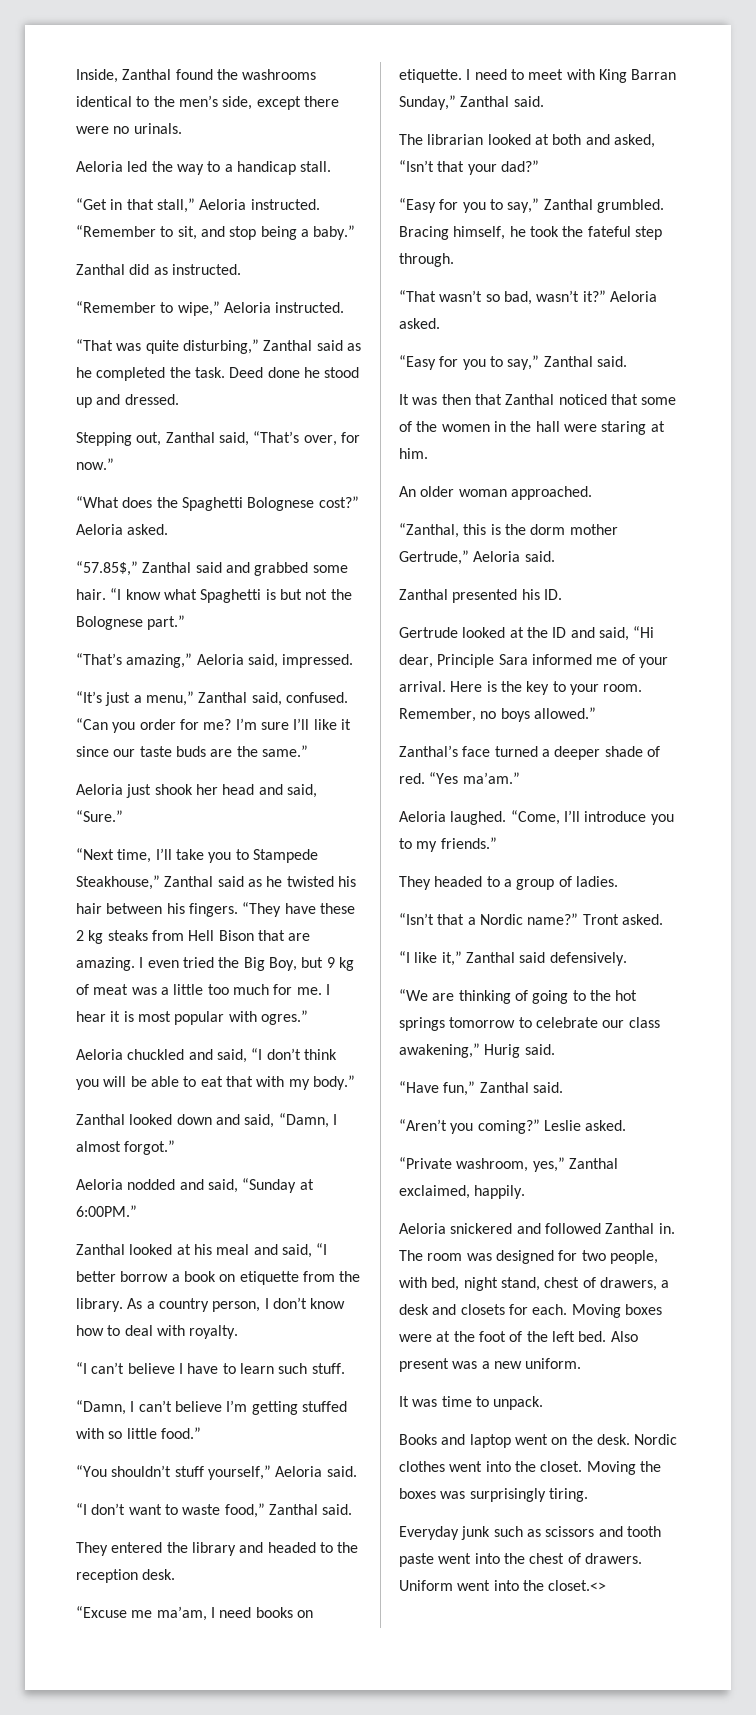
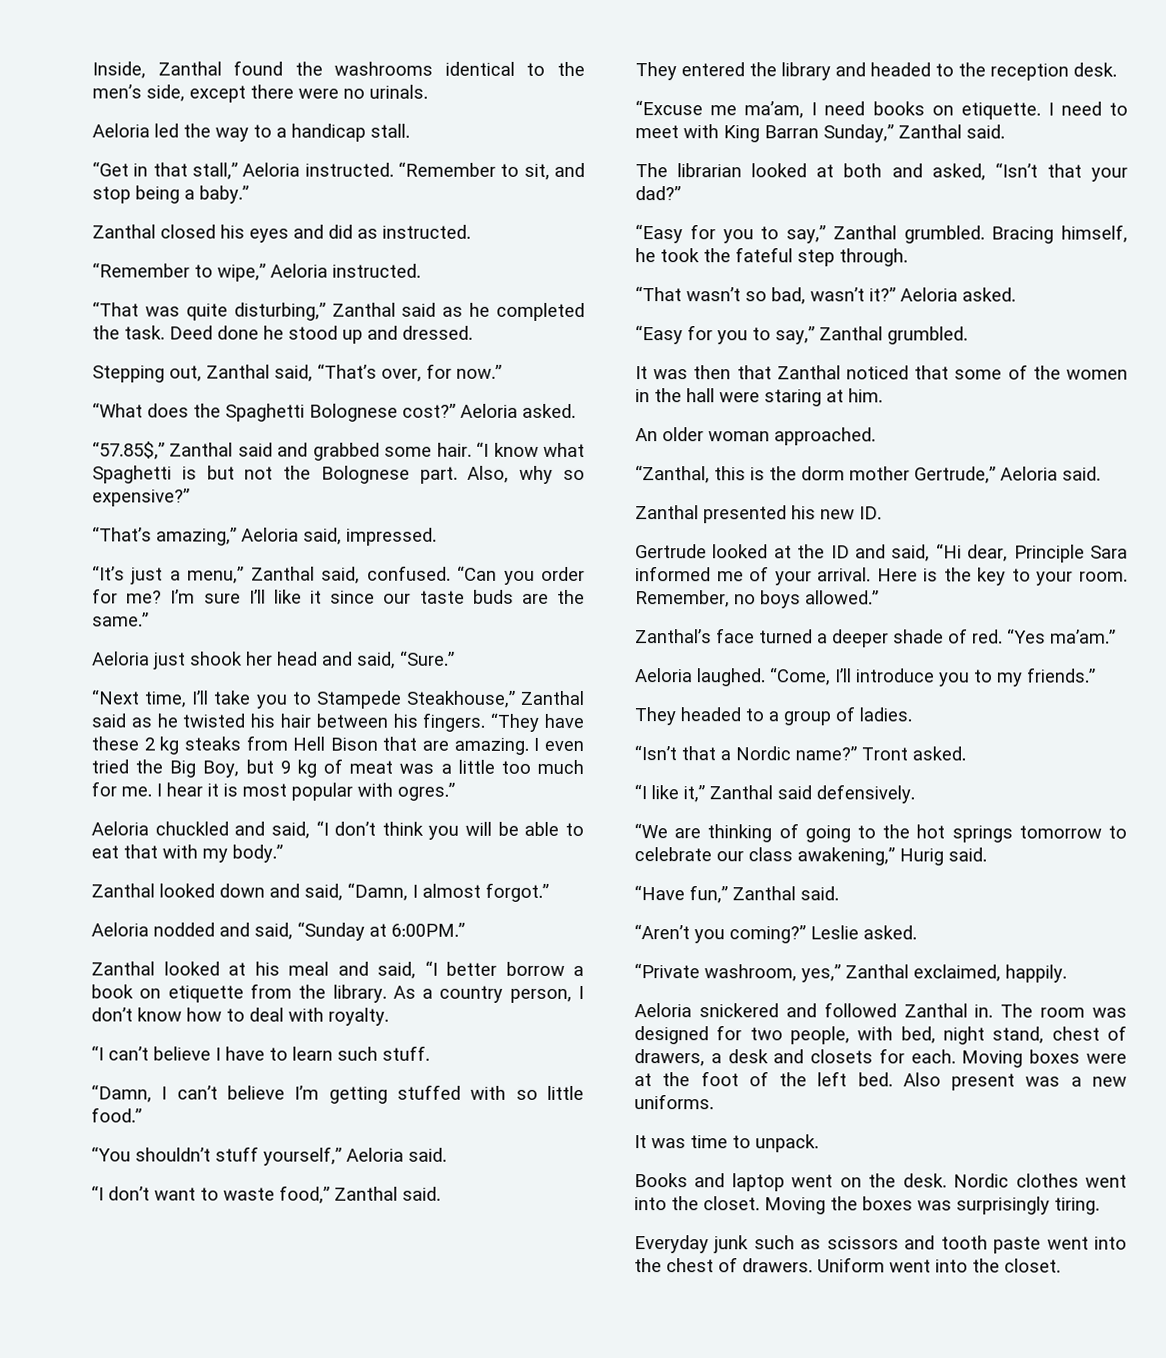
(125, 269) none -> [160,224,324,243] closed his eyes and
[147,615,186,630] part.” -> [419,465,585,484] [92,488,190,507] part. Also, why so expensive?”
[596,356,627,367] said. -> [887,326,968,345] grumbled.
(540, 594) none -> [820,509,855,520] new
[525,1358,582,1369] uniform. -> [634,1094,714,1110] uniforms.
[548,1580,607,1591] closet.<> -> [1004,1258,1061,1273] closet.

